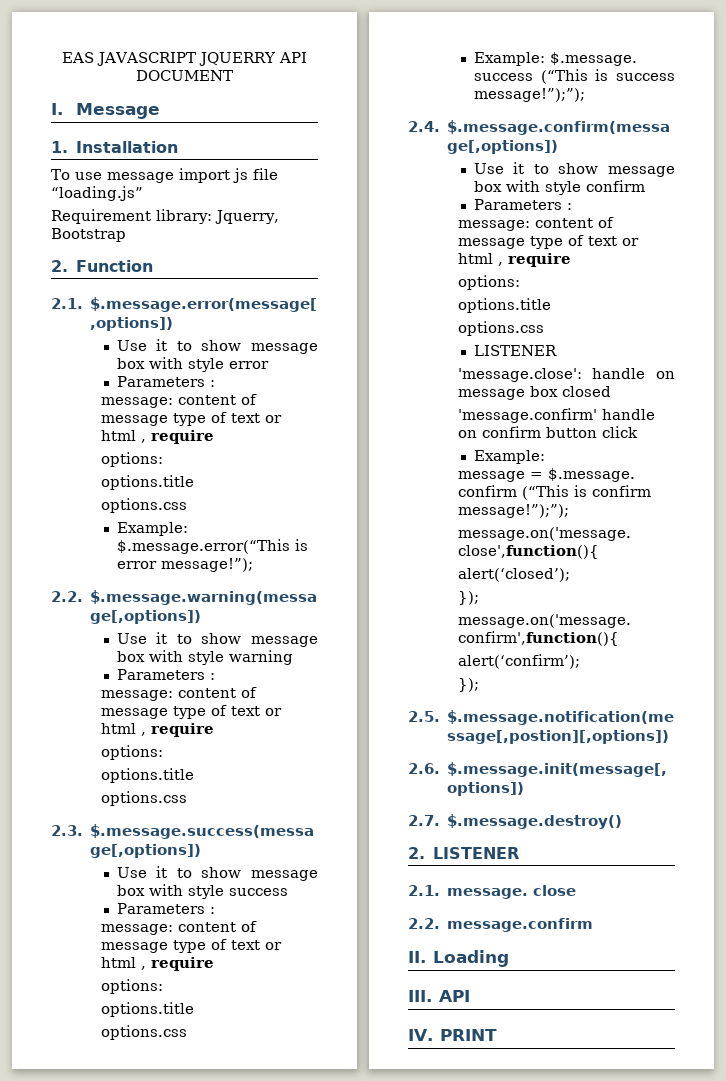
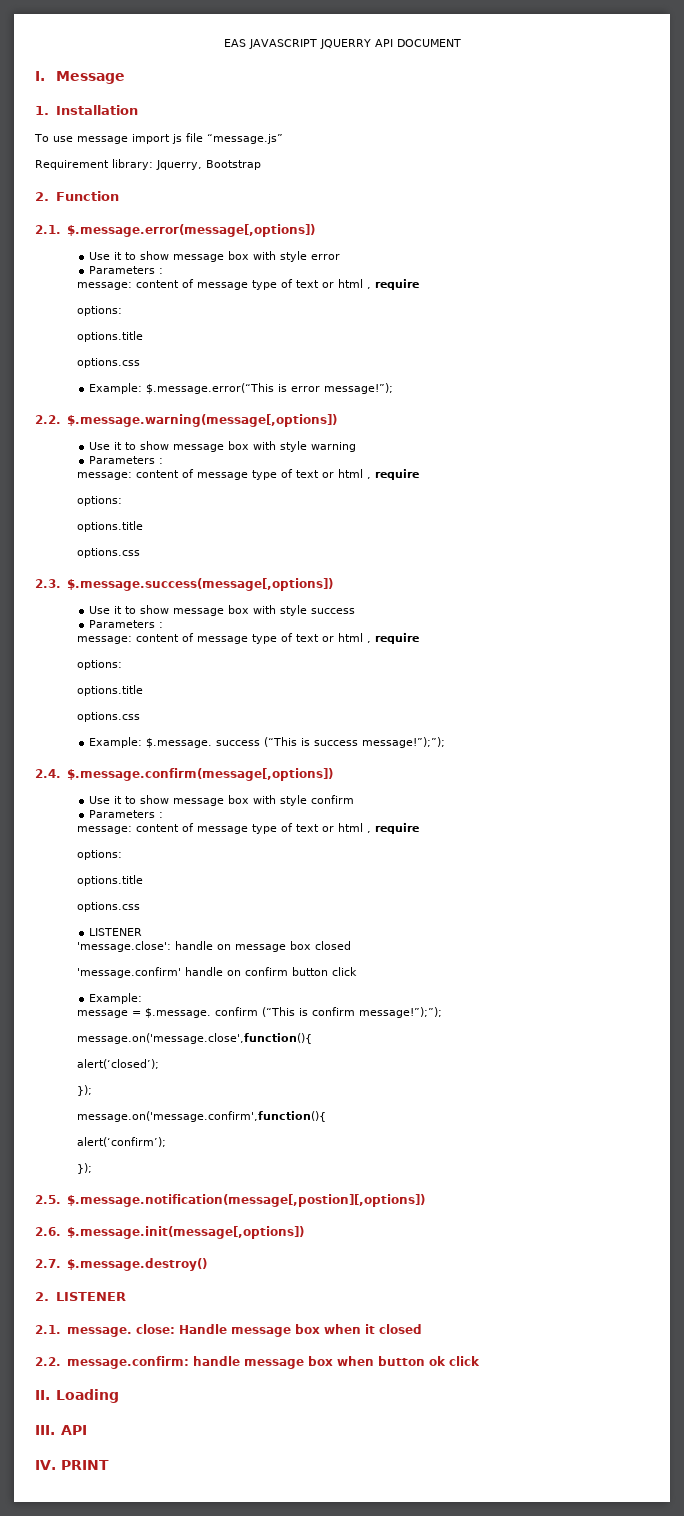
[51,186,143,201] “loading.js” -> [206,134,283,144] “message.js”
[533,885,577,896] [408,918,594,932] close // 2.2. message.confirm -> [135,1324,422,1337] [35,1356,480,1369] close: Handle message box when it closed // 2.2. message.confirm: handle message box when button ok click

